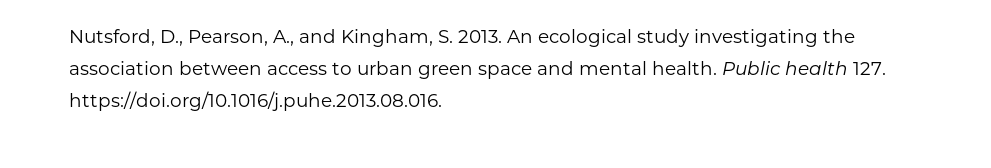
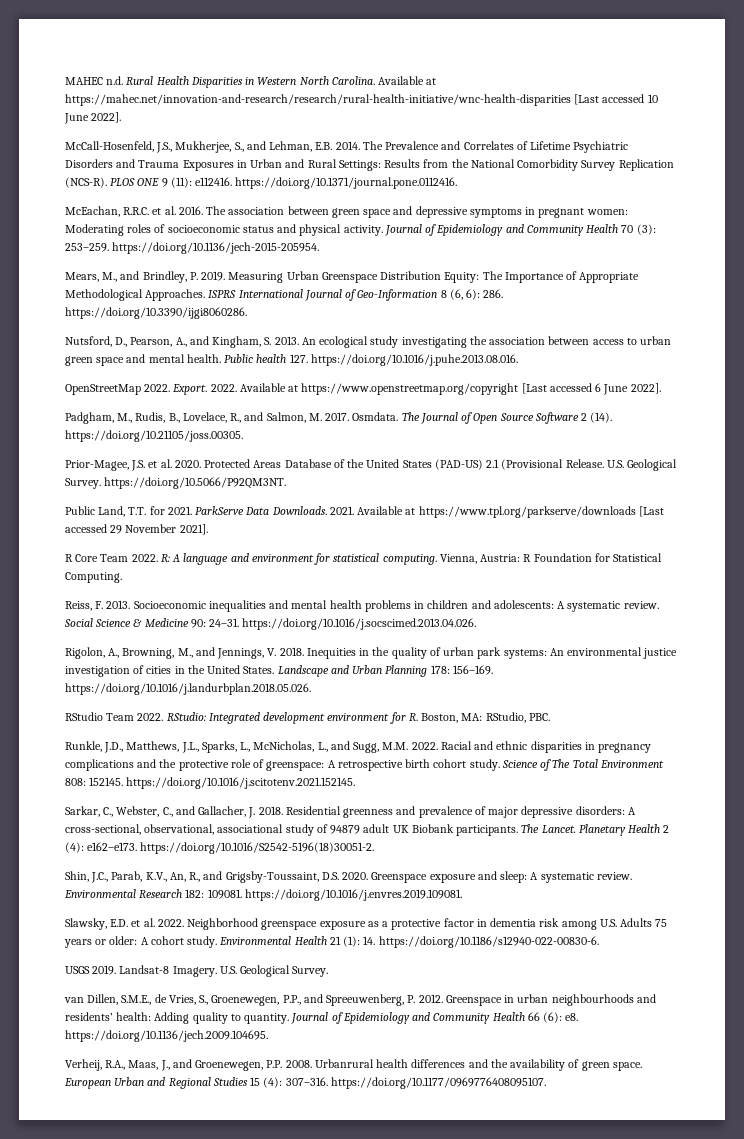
(69, 37) none -> [65,76,437,88] [65,94,658,106] [64,112,122,124] [65,141,629,153] [65,159,674,171] [65,177,458,189] [65,206,628,218] [65,224,656,236] [65,242,320,254] [65,271,640,283] [65,289,504,301] [65,307,247,319] MAHEC n.d. Rural Health Disparities in Western North Carolina. Available at https://mahec.net/innovation-and-research/research/rural-health-initiative/wnc-health-disparities [Last accessed 10 June 2022]. // McCall-Hosenfeld, J.S., Mukherjee, S., and Lehman, E.B. 2014. The Prevalence and Correlates of Lifetime Psychiatric Disorders and Trauma Exposures in Urban and Rural Settings: Results from the National Comorbidity Survey Replication (NCS-R). PLOS ONE 9 (11): e112416. https://doi.org/10.1371/journal.pone.0112416. // McEachan, R.R.C. et al. 2016. The association between green space and depressive symptoms in pregnant women: Moderating roles of socioeconomic status and physical activity. Journal of Epidemiology and Community Health 70 (3): 253–259. https://doi.org/10.1136/jech-2015-205954. // Mears, M., and Brindley, P. 2019. Measuring Urban Greenspace Distribution Equity: The Importance of Appropriate Methodological Approaches. ISPRS International Journal of Geo-Information 8 (6, 6): 286. https://doi.org/10.3390/ijgi8060286. //
(442, 101) none -> [65,383,661,395] [65,412,613,424] [65,430,243,442] [65,459,678,471] [65,477,287,489] [65,506,664,518] [65,524,208,535] [65,553,663,565] [65,572,122,583] [65,600,659,612] [64,618,477,630] [65,647,678,659] [65,665,493,677] [65,683,311,695] [65,712,550,724] [65,741,652,753] [65,759,664,771] [65,777,356,789] [65,806,636,818] [65,824,670,836] [65,842,375,854] [65,871,632,883] [64,889,462,901] [65,918,668,930] [64,936,599,948] [65,965,329,977] [64,994,656,1006] [65,1012,579,1024] [65,1030,268,1042] [65,1059,642,1071] [64,1077,546,1089] // OpenStreetMap 2022. Export. 2022. Available at https://www.openstreetmap.org/copyright [Last accessed 6 June 2022]. // Padgham, M., Rudis, B., Lovelace, R., and Salmon, M. 2017. Osmdata. The Journal of Open Source Software 2 (14). https://doi.org/10.21105/joss.00305. // Prior-Magee, J.S. et al. 2020. Protected Areas Database of the United States (PAD-US) 2.1 (Provisional Release. U.S. Geological Survey. https://doi.org/10.5066/P92QM3NT. // Public Land, T.T. for 2021. ParkServe Data Downloads. 2021. Available at https://www.tpl.org/parkserve/downloads [Last accessed 29 November 2021]. // R Core Team 2022. R: A language and environment for statistical computing. Vienna, Austria: R Foundation for Statistical Computing. // Reiss, F. 2013. Socioeconomic inequalities and mental health problems in children and adolescents: A systematic review. Social Science & Medicine 90: 24–31. https://doi.org/10.1016/j.socscimed.2013.04.026. // Rigolon, A., Browning, M., and Jennings, V. 2018. Inequities in the quality of urban park systems: An environmental justice investigation of cities in the United States. Landscape and Urban Planning 178: 156–169. https://doi.org/10.1016/j.landurbplan.2018.05.026. // RStudio Team 2022. RStudio: Integrated development environment for R. Boston, MA: RStudio, PBC. // Runkle, J.D., Matthews, J.L., Sparks, L., McNicholas, L., and Sugg, M.M. 2022. Racial and ethnic disparities in pregnancy complications and the protective role of greenspace: A retrospective birth cohort study. Science of The Total Environment 808: 152145. https://doi.org/10.1016/j.scitotenv.2021.152145. // Sarkar, C., Webster, C., and Gallacher, J. 2018. Residential greenness and prevalence of major depressive disorders: A cross-sectional, observational, associational study of 94879 adult UK Biobank participants. The Lancet. Planetary Health 2 (4): e162–e173. https://doi.org/10.1016/S2542-5196(18)30051-2. // Shin, J.C., Parab, K.V., An, R., and Grigsby-Toussaint, D.S. 2020. Greenspace exposure and sleep: A systematic review. Environmental Research 182: 109081. https://doi.org/10.1016/j.envres.2019.109081. // Slawsky, E.D. et al. 2022. Neighborhood greenspace exposure as a protective factor in dementia risk among U.S. Adults 75 years or older: A cohort study. Environmental Health 21 (1): 14. https://doi.org/10.1186/s12940-022-00830-6. // USGS 2019. Landsat-8 Imagery. U.S. Geological Survey. // van Dillen, S.M.E., de Vries, S., Groenewegen, P.P., and Spreeuwenberg, P. 2012. Greenspace in urban neighbourhoods and residents’ health: Adding quality to quantity. Journal of Epidemiology and Community Health 66 (6): e8. https://doi.org/10.1136/jech.2009.104695. // Verheij, R.A., Maas, J., and Groenewegen, P.P. 2008. Urbanrural health differences and the availability of green space. European Urban and Regional Studies 15 (4): 307–316. https://doi.org/10.1177/0969776408095107.

